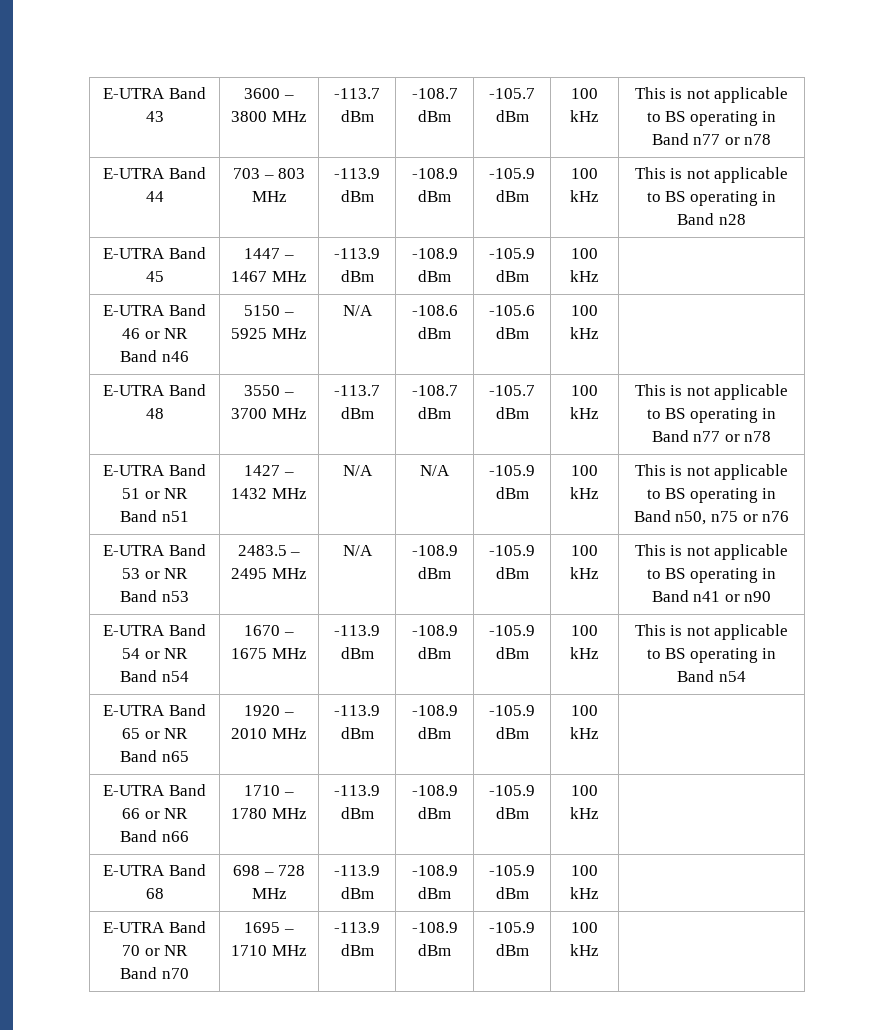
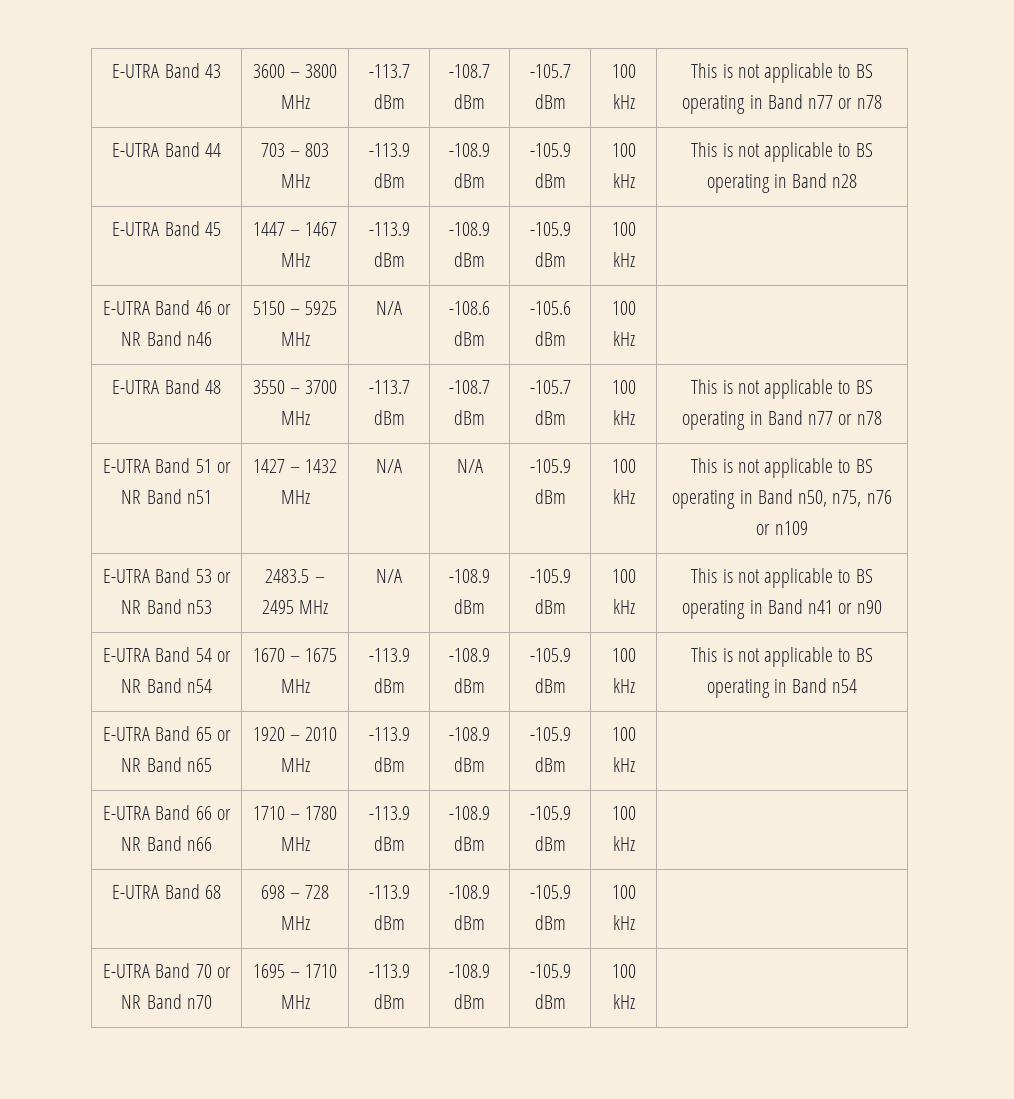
[711,511,790,522] n75 or n76 -> [832,490,892,507] [756,521,808,535] n75, n76 or n109

